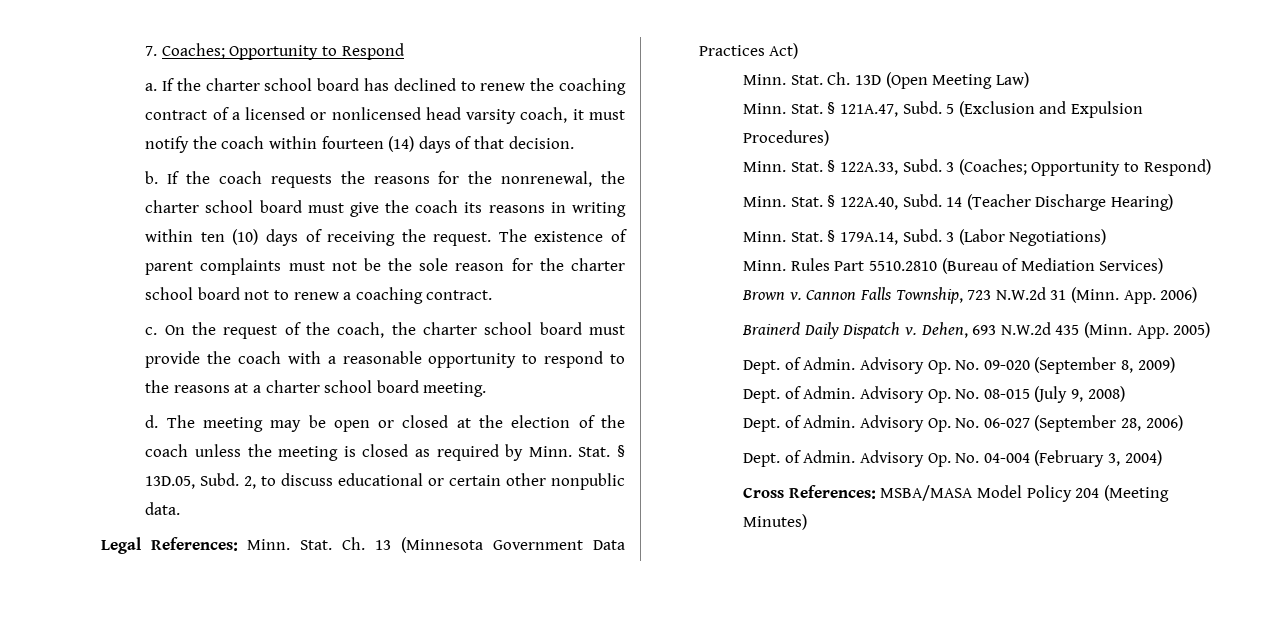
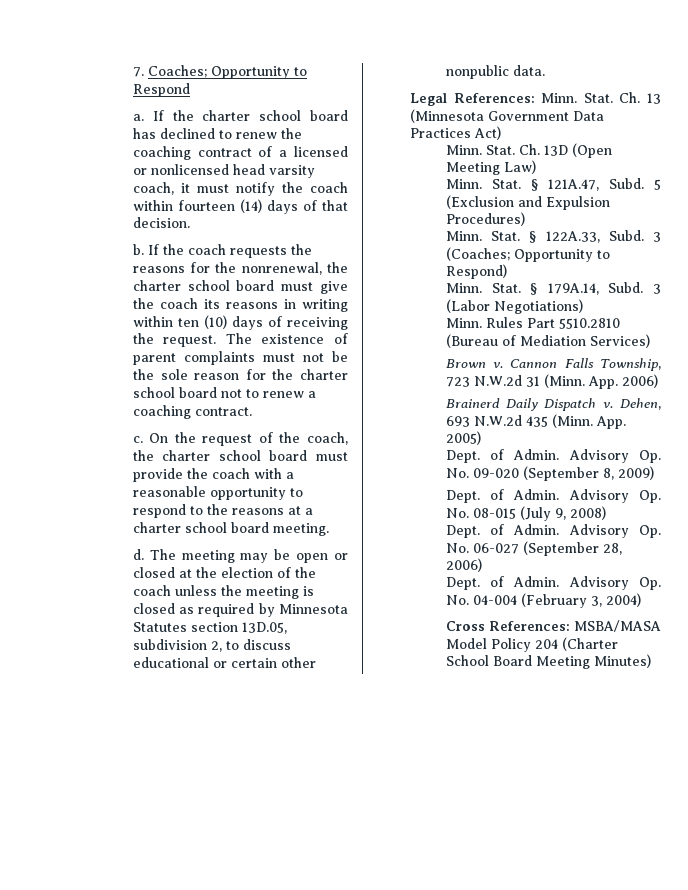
[528,445,625,457] [145,473,240,489] Minn. Stat. § 13D.05, Subd. -> [279,604,348,614] [132,622,287,634] [132,639,207,650] Minnesota Statutes section 13D.05, subdivision
[743,194,1173,211] // Minn. Stat. § 122A.40, Subd. 14 (Teacher Discharge Hearing) -> (507, 271) none
[1103,485,1169,502] (Meeting -> [561,637,618,651] [445,655,590,669] (Charter School Board Meeting

